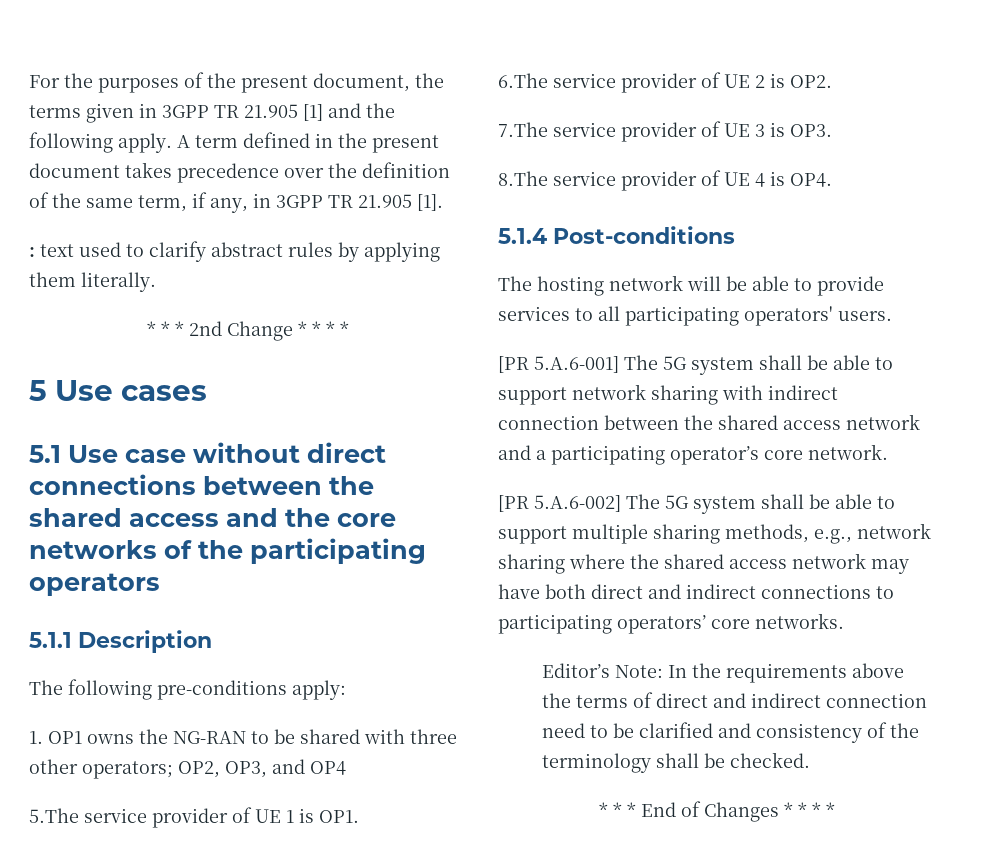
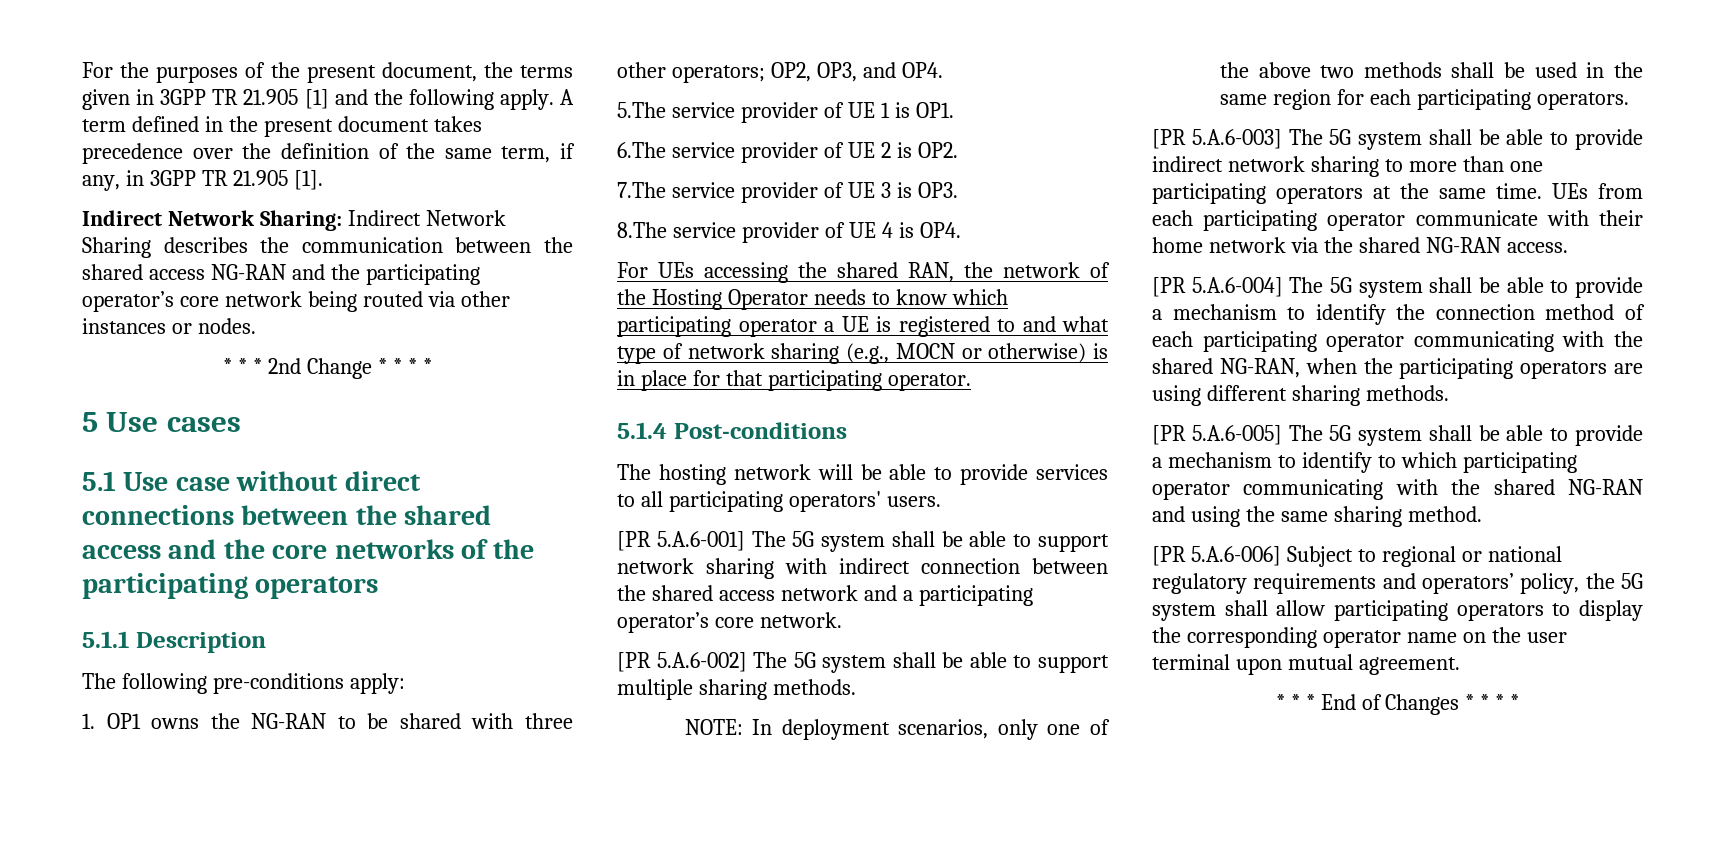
[29,241,440,262] [29,272,156,292] : text used to clarify abstract rules by applying them literally. -> [82,210,506,231] [82,237,573,258] [82,264,480,285] [82,291,510,312] [82,318,256,334] Indirect Network Sharing: Indirect Network Sharing describes the communication between the shared access NG-RAN and the participating operator’s core network being routed via other instances or nodes.
[310,761,346,775] OP4 -> [901,62,943,78] OP4.
(832, 180) none -> [617,262,1110,283] [617,289,1008,310] [617,316,1109,337] [617,343,1108,364] [617,370,971,391] // For UEs accessing the shared RAN, the network of the Hosting Operator needs to know which participating operator a UE is registered to and what type of network sharing (e.g., MOCN or otherwise) is in place for that participating operator.
[725,523,931,544] [498,553,909,574] [498,584,894,599] [498,613,844,634] [542,663,905,683] [542,692,928,708] [542,722,920,743] [542,752,811,773] methods, e.g., network sharing where the shared access network may have both direct and indirect connections to participating operators’ core networks. // Editor’s Note: In the requirements above the terms of direct and indirect connection need to be clarified and consistency of the terminology shall be checked. -> [772,679,856,695] [684,719,1110,740] [1219,62,1643,78] [1219,89,1629,110] [1152,129,1643,150] [1152,156,1543,177] [1152,183,1643,204] [1152,210,1643,231] [1152,237,1568,253] [1152,277,1643,298] [1152,304,1645,325] [1152,331,1643,352] [1152,358,1643,379] [1152,385,1449,406] [1152,425,1643,446] [1152,452,1577,473] [1152,479,1643,500] [1152,506,1482,527] [1152,546,1562,567] [1152,573,1643,594] [1152,600,1643,621] [1152,627,1567,648] [1152,654,1460,675] methods. // NOTE: In deployment scenarios, only one of the above two methods shall be used in the same region for each participating operators. // [PR 5.A.6-003] The 5G system shall be able to provide indirect network sharing to more than one participating operators at the same time. UEs from each participating operator communicate with their home network via the shared NG-RAN access. // [PR 5.A.6-004] The 5G system shall be able to provide a mechanism to identify the connection method of each participating operator communicating with the shared NG-RAN, when the participating operators are using different sharing methods. // [PR 5.A.6-005] The 5G system shall be able to provide a mechanism to identify to which participating operator communicating with the shared NG-RAN and using the same sharing method. // [PR 5.A.6-006] Subject to regional or national regulatory requirements and operators’ policy, the 5G system shall allow participating operators to display the corresponding operator name on the user terminal upon mutual agreement.

